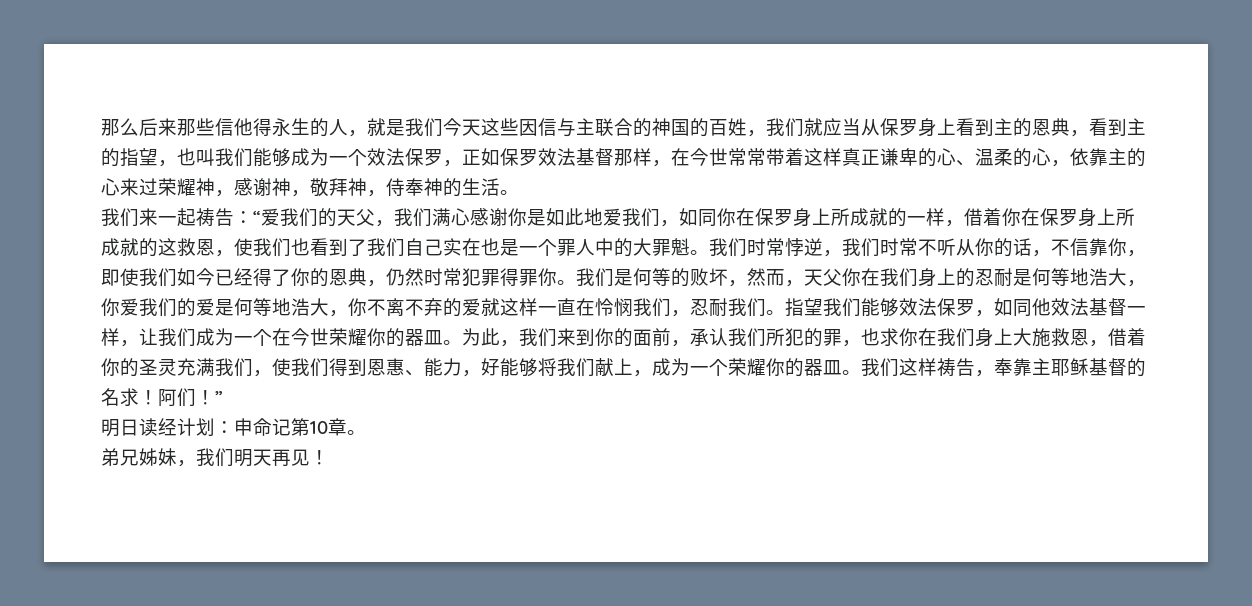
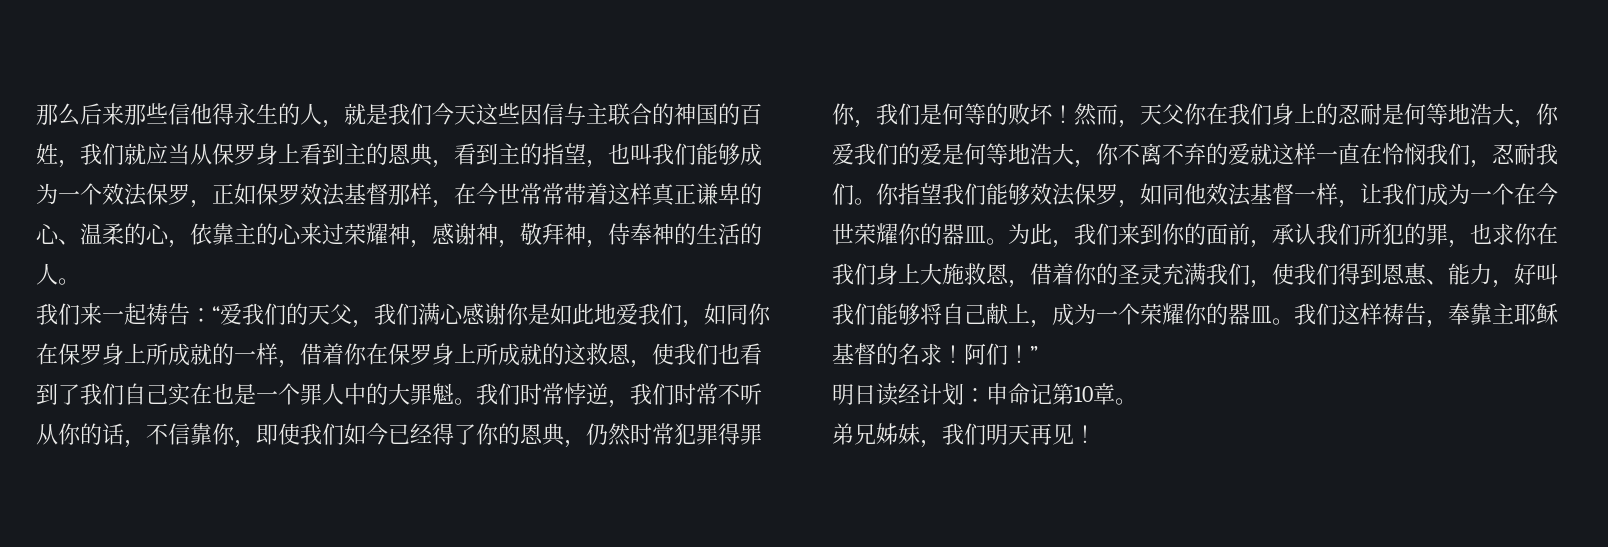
(500, 187) none -> [740,223,762,245] [36,263,58,285] 的人
[557,280,576,285] 。 -> [854,120,876,128] ，
[728,280,747,287] ， -> [1052,105,1074,123] ！
(785, 312) none -> [876,183,899,205] 你
[500,358,595,377] 能够将我们 -> [1536,263,1558,285] [832,303,986,325] 叫我们能够将自己

